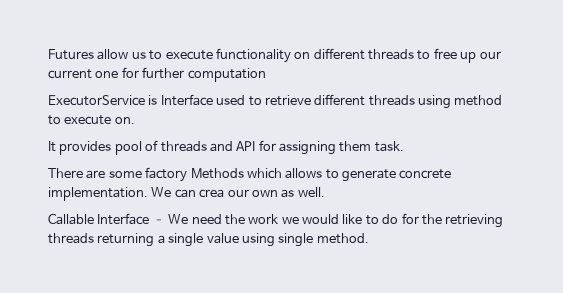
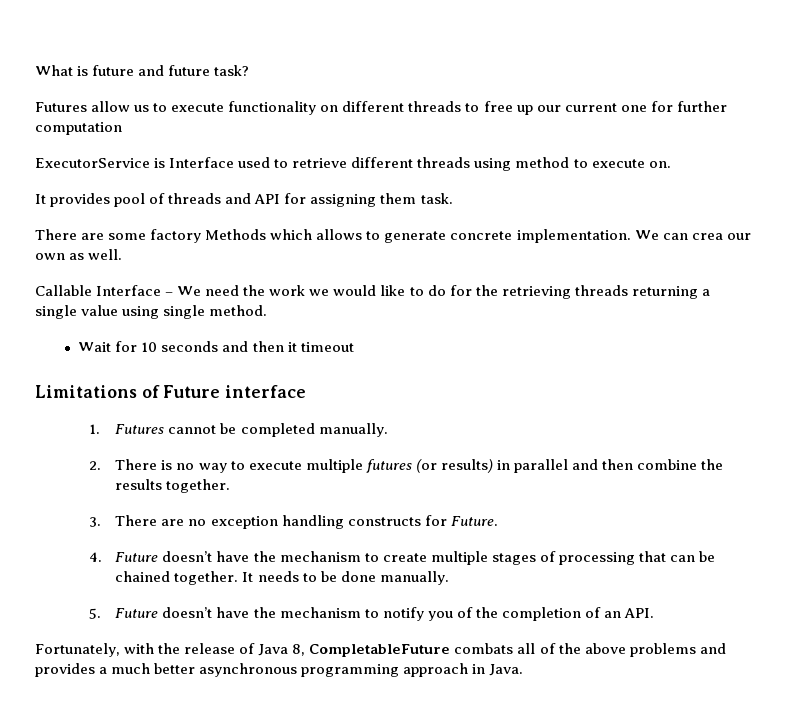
(48, 54) none -> [35,65,250,76] What is future and future task? //
(369, 238) none -> [78,341,354,352] [35,385,307,398] [88,423,388,437] [88,459,724,473] [115,479,231,493] [88,515,498,529] [88,551,716,565] [115,571,449,585] [88,607,655,621] [35,643,726,657] [35,663,524,677] // Wait for 10 seconds and then it timeout // Limitations of Future interface // 1. Futures cannot be completed manually. // 2. There is no way to execute multiple futures (or results) in parallel and then combine the results together. // 3. There are no exception handling constructs for Future. // 4. Future doesn’t have the mechanism to create multiple stages of processing that can be chained together. It needs to be done manually. // 5. Future doesn’t have the mechanism to notify you of the completion of an API. // Fortunately, with the release of Java 8, CompletableFuture combats all of the above problems and provides a much better asynchronous programming approach in Java.

